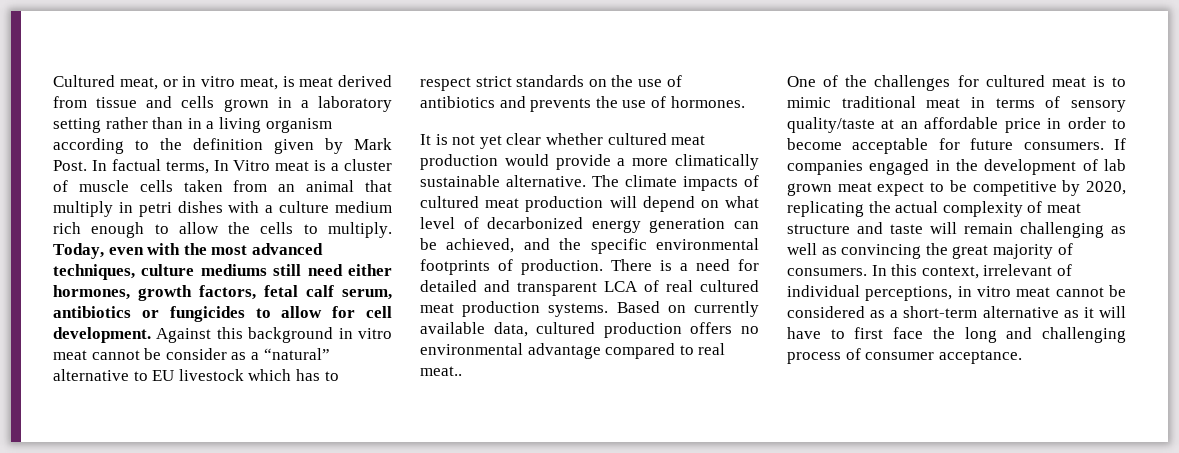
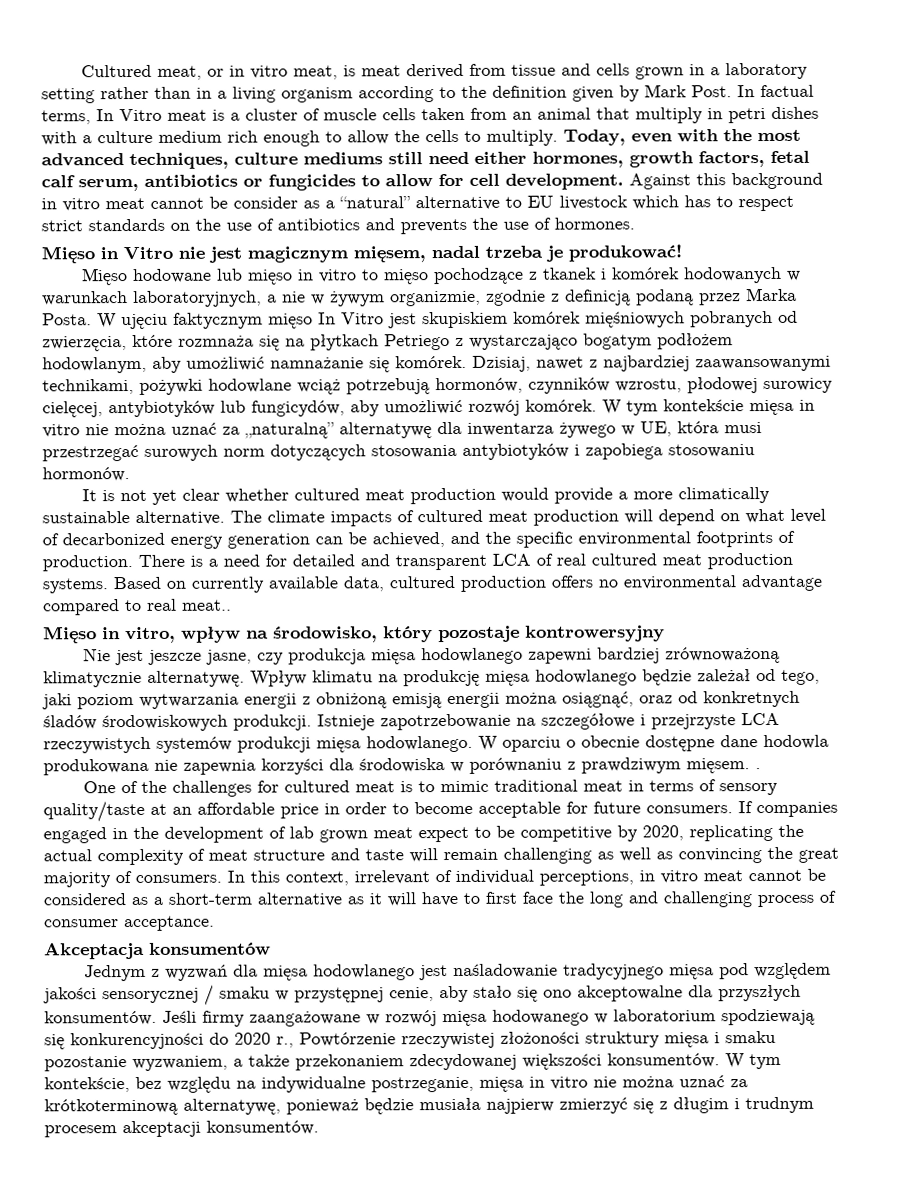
(745, 102) none -> [41,244,682,264] [81,266,802,286] [42,287,797,308] [42,310,798,330] [42,333,733,352] [42,355,831,374] [42,377,833,395] [42,399,815,418] [42,421,762,439] [42,443,755,462] [42,467,130,482] // Mięso in Vitro nie jest magicznym mięsem, nadal trzeba je produkować! // Mięso hodowane lub mięso in vitro to mięso pochodzące z tkanek i komórek hodowanych w warunkach laboratoryjnych, a nie w żywym organizmie, zgodnie z definicją podaną przez Marka Posta. W ujęciu faktycznym mięso In Vitro jest skupiskiem komórek mięśniowych pobranych od zwierzęcia, które rozmnaża się na płytkach Petriego z wystarczająco bogatym podłożem hodowlanym, aby umożliwić namnażanie się komórek. Dzisiaj, nawet z najbardziej zaawansowanymi technikami, pożywki hodowlane wciąż potrzebują hormonów, czynników wzrostu, płodowej surowicy cielęcej, antybiotyków lub fungicydów, aby umożliwić rozwój komórek. W tym kontekście mięsa in vitro nie można uznać za „naturalną” alternatywę dla inwentarza żywego w UE, która musi przestrzegać surowych norm dotyczących stosowania antybiotyków i zapobiega stosowaniu hormonów.
(462, 371) none -> [43,625,665,644] [83,646,781,666] [43,668,820,688] [42,690,800,710] [43,712,780,732] [43,734,829,754] [43,757,761,776] // Mięso in vitro, wpływ na środowisko, który pozostaje kontrowersyjny // Nie jest jeszcze jasne, czy produkcja mięsa hodowlanego zapewni bardziej zrównoważoną klimatycznie alternatywę. Wpływ klimatu na produkcję mięsa hodowlanego będzie zależał od tego, jaki poziom wytwarzania energii z obniżoną emisją energii można osiągnąć, oraz od konkretnych śladów środowiskowych produkcji. Istnieje zapotrzebowanie na szczegółowe i przejrzyste LCA rzeczywistych systemów produkcji mięsa hodowlanego. W oparciu o obecnie dostępne dane hodowla produkowana nie zapewnia korzyści dla środowiska w porównaniu z prawdziwym mięsem. .
(1022, 357) none -> [44,941,271,960] [84,962,832,982] [43,984,801,1006] [44,1008,815,1027] [44,1030,776,1050] [44,1053,781,1072] [44,1075,748,1093] [44,1096,814,1116] [44,1120,319,1138] // Akceptacja konsumentów // Jednym z wyzwań dla mięsa hodowlanego jest naśladowanie tradycyjnego mięsa pod względem jakości sensorycznej / smaku w przystępnej cenie, aby stało się ono akceptowalne dla przyszłych konsumentów. Jeśli firmy zaangażowane w rozwój mięsa hodowanego w laboratorium spodziewają się konkurencyjności do 2020 r., Powtórzenie rzeczywistej złożoności struktury mięsa i smaku pozostanie wyzwaniem, a także przekonaniem zdecydowanej większości konsumentów. W tym kontekście, bez względu na indywidualne postrzeganie, mięsa in vitro nie można uznać za krótkoterminową alternatywę, ponieważ będzie musiała najpierw zmierzyć się z długim i trudnym procesem akceptacji konsumentów.

